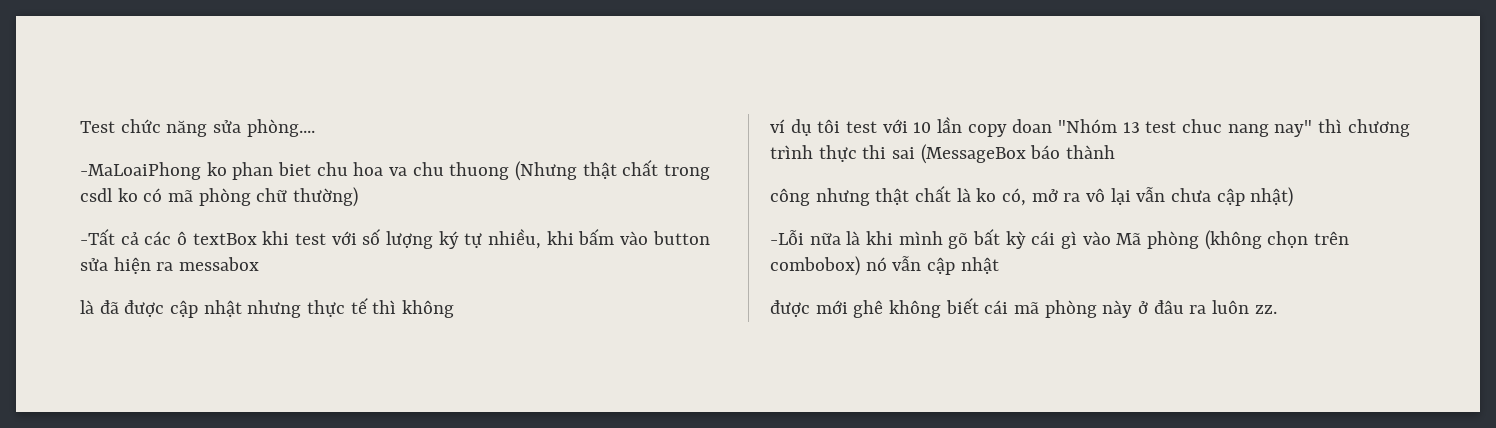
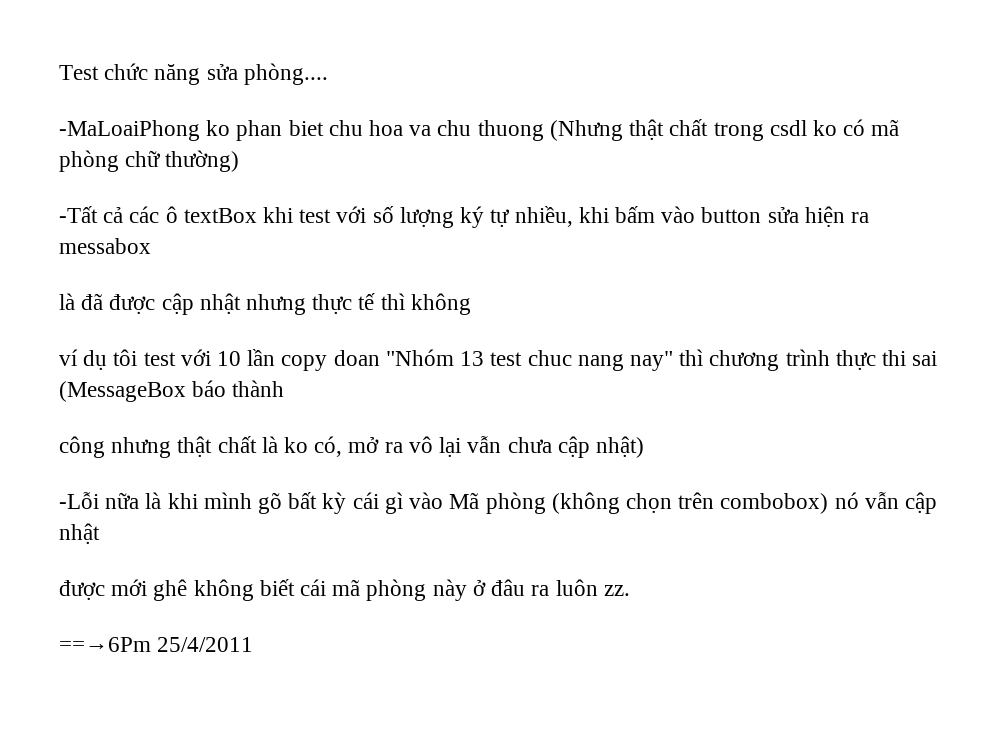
(1277, 309) none -> [59,637,254,652] // ==→6Pm 25/4/2011

